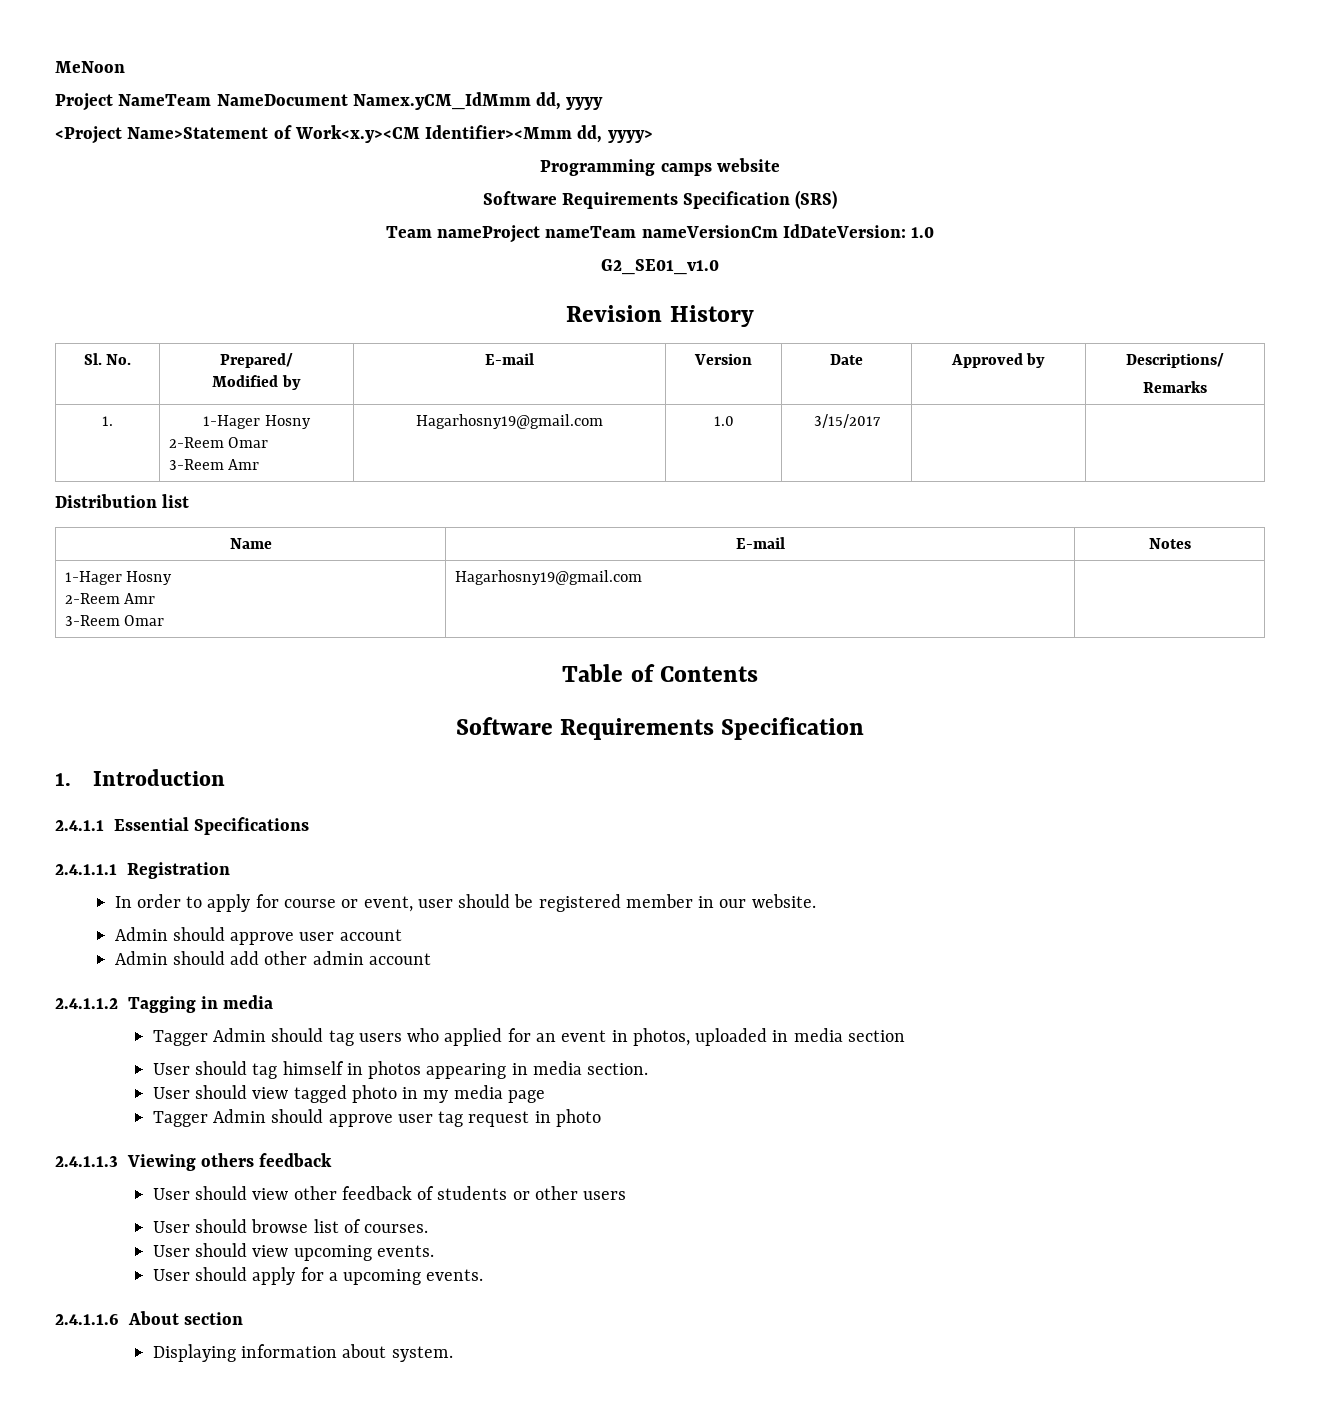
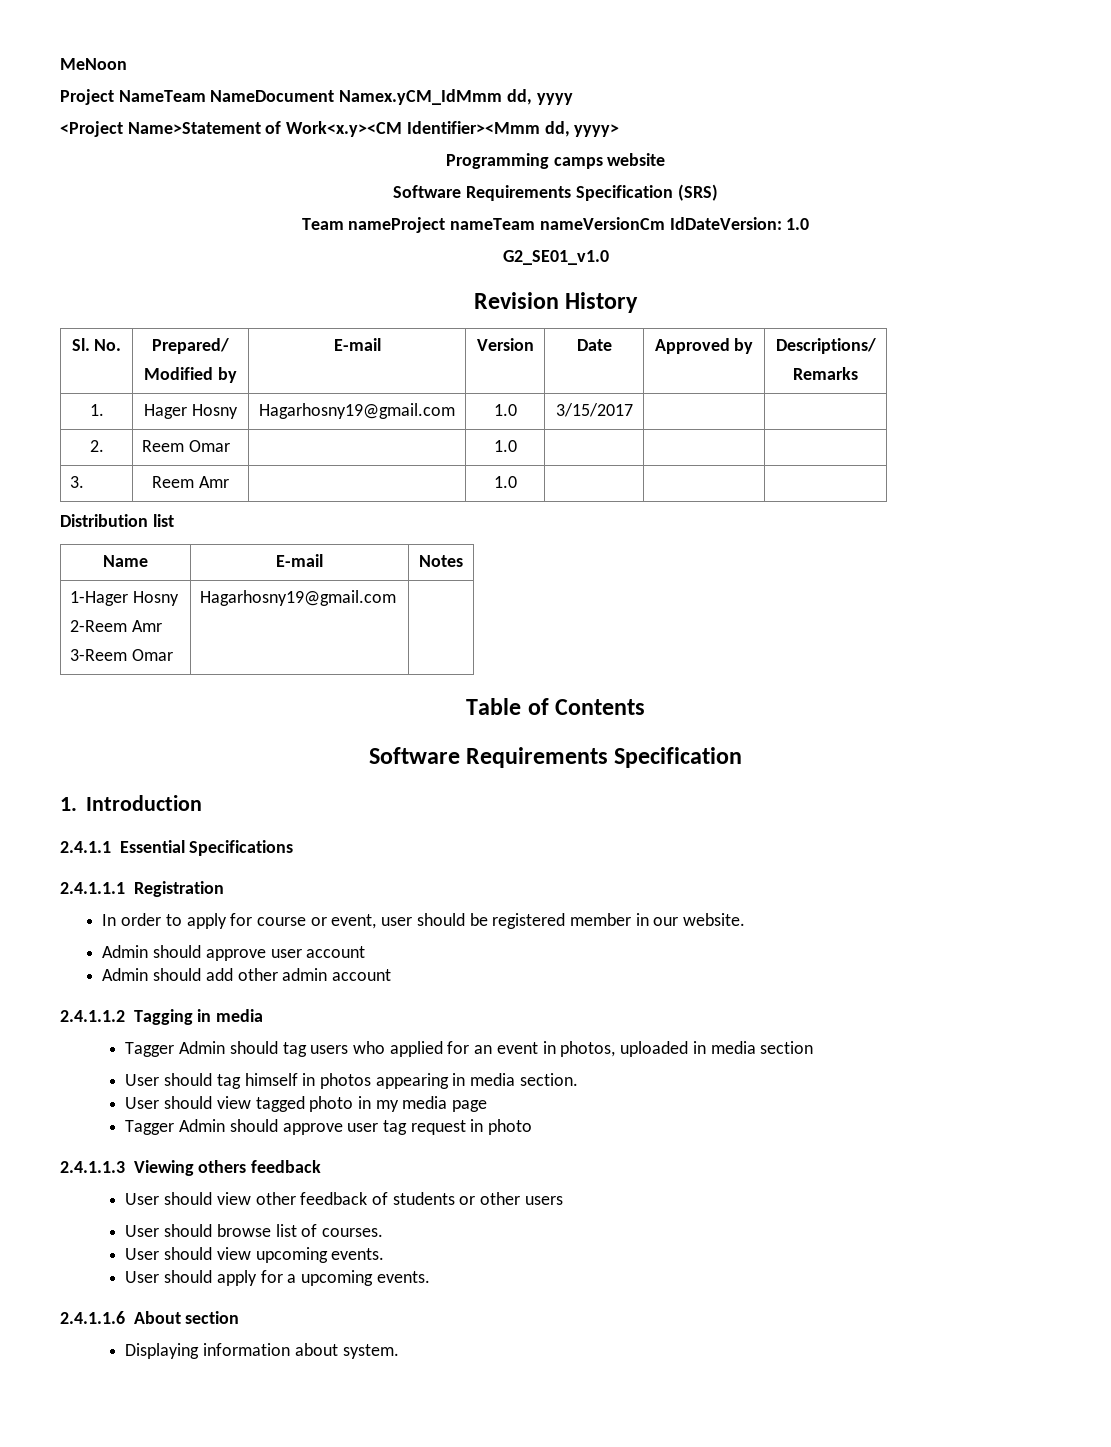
[203,415,311,429] [168,437,269,448] [168,459,260,470] 1-Hager Hosny // 2-Reem Omar // 3-Reem Amr -> [144,404,238,419] Hager Hosny
(881, 421) none -> [89,440,104,452] [142,440,231,452] [493,440,517,452] [70,476,85,488] [152,476,229,488] [493,476,517,488] // 2. | Reem Omar | | 1.0 | | | // 3. | Reem Amr | | 1.0 | | |

